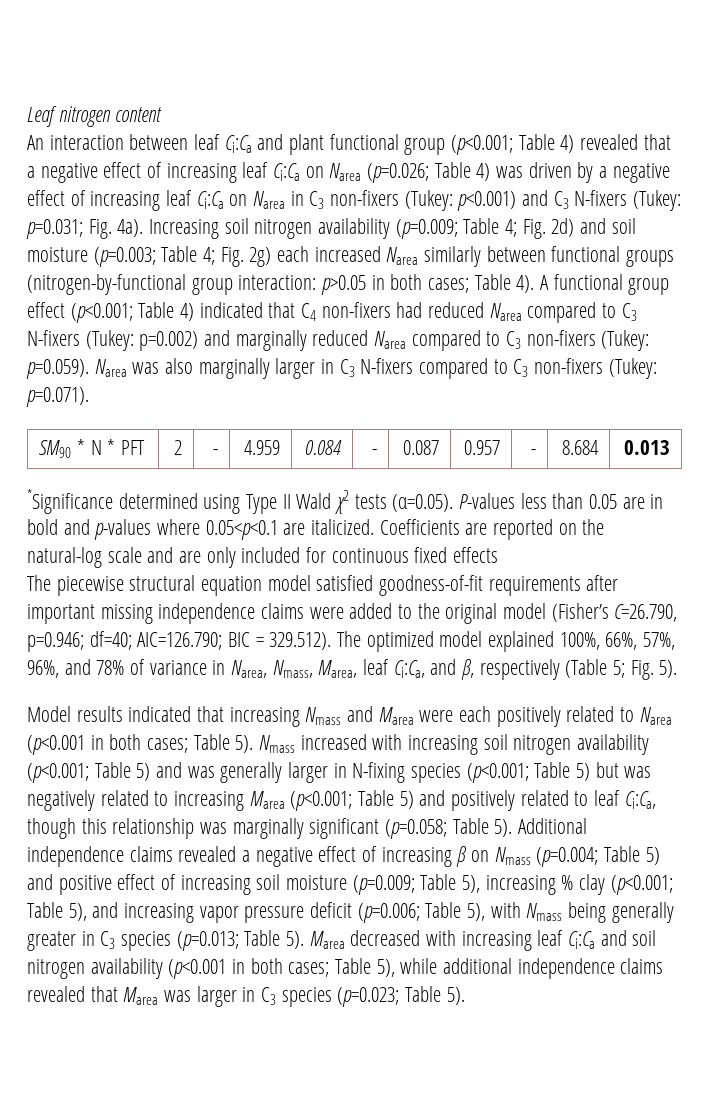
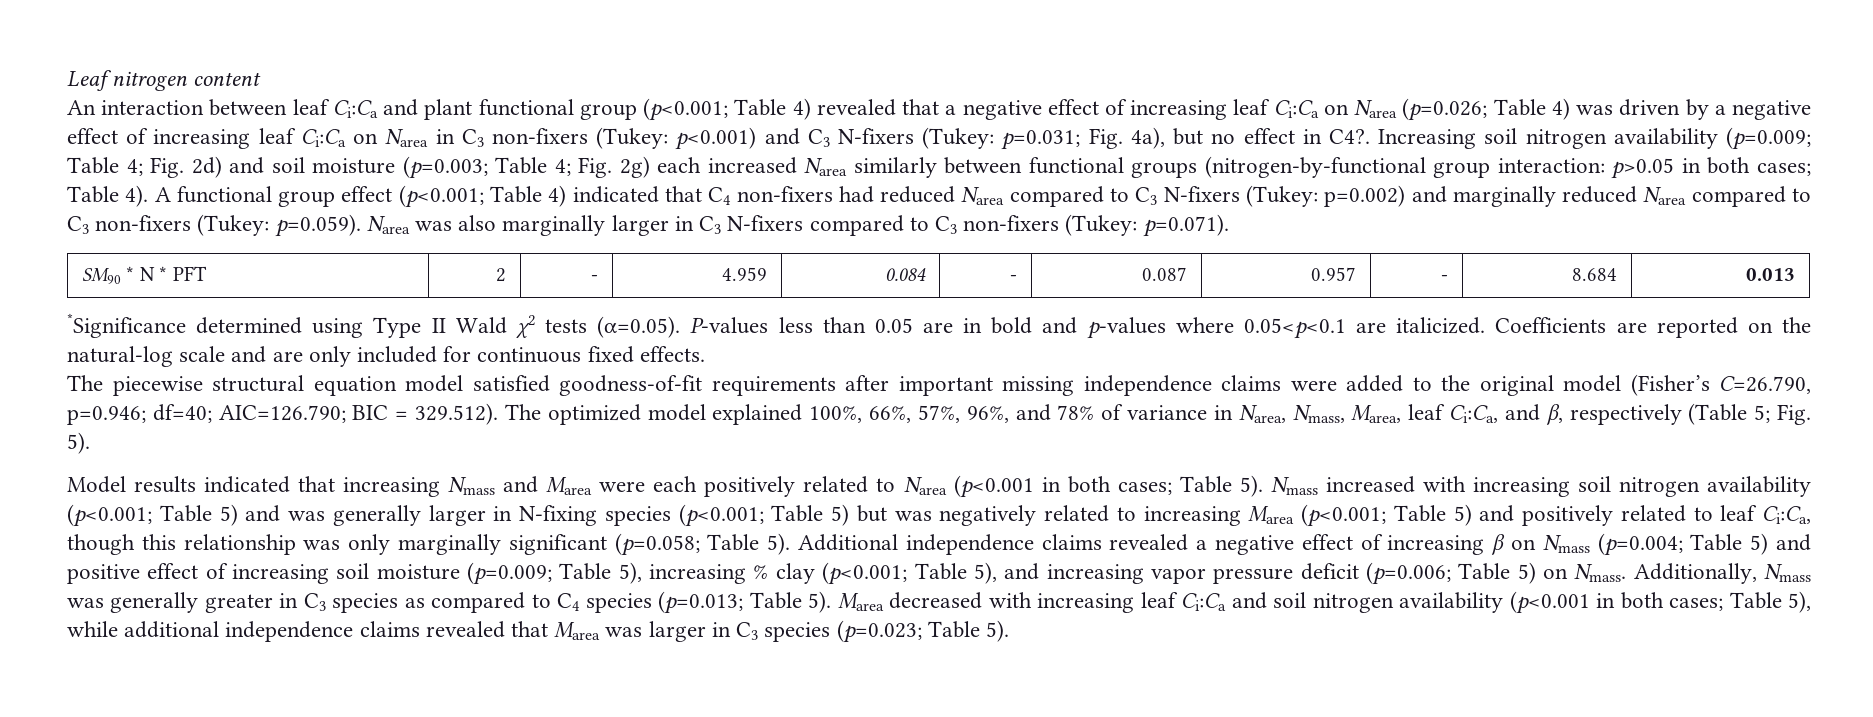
[117,219,144,237] 4a). -> [1130,127,1370,149] 4a), but no effect in C4?.
[453,547,499,563] effects -> [639,346,705,362] effects.
(228, 828) none -> [348,534,391,555] only
[466,902,607,923] 5), with Nmass being -> [1517,562,1811,584] [67,598,104,608] 5) on Nmass. Additionally, Nmass was
(172, 941) none -> [404,592,652,613] as compared to C4 species

